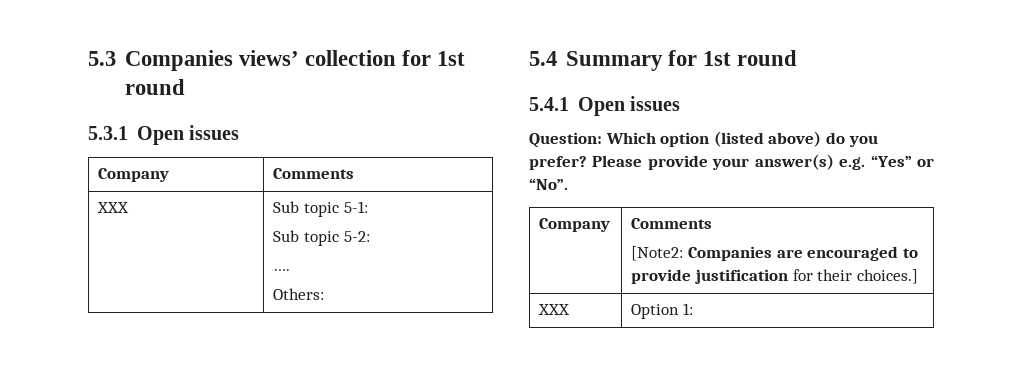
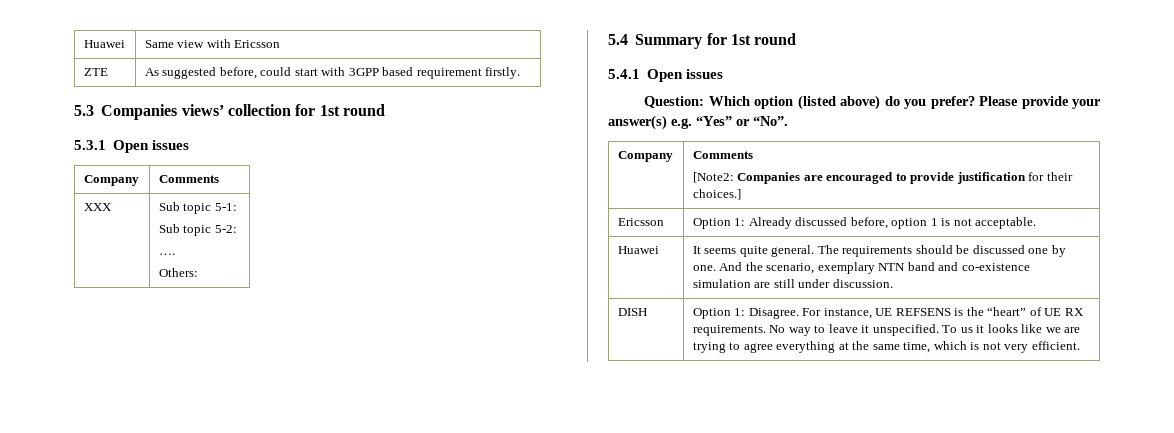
(88, 58) none -> [83,40,125,48] [144,39,281,48] [83,68,108,76] [144,67,521,79] Huawei | Same view with Ericsson // ZTE | As suggested before, could start with 3GPP based requirement firstly. //
[538,304,571,315] [631,303,693,319] XXX | Option 1: -> [617,218,664,226] [692,217,1037,229] [617,246,659,254] [692,245,1066,257] [692,262,1030,274] [692,279,893,288] [617,308,647,316] [692,307,1084,319] [692,324,1081,336] [692,341,1080,353] Ericsson | Option 1: Already discussed before, option 1 is not acceptable. // Huawei | It seems quite general. The requirements should be discussed one by one. And the scenario, exemplary NTN band and co-existence simulation are still under discussion. // DISH | Option 1: Disagree. For instance, UE REFSENS is the “heart” of UE RX requirements. No way to leave it unspecified. To us it looks like we are trying to agree everything at the same time, which is not very efficient.

